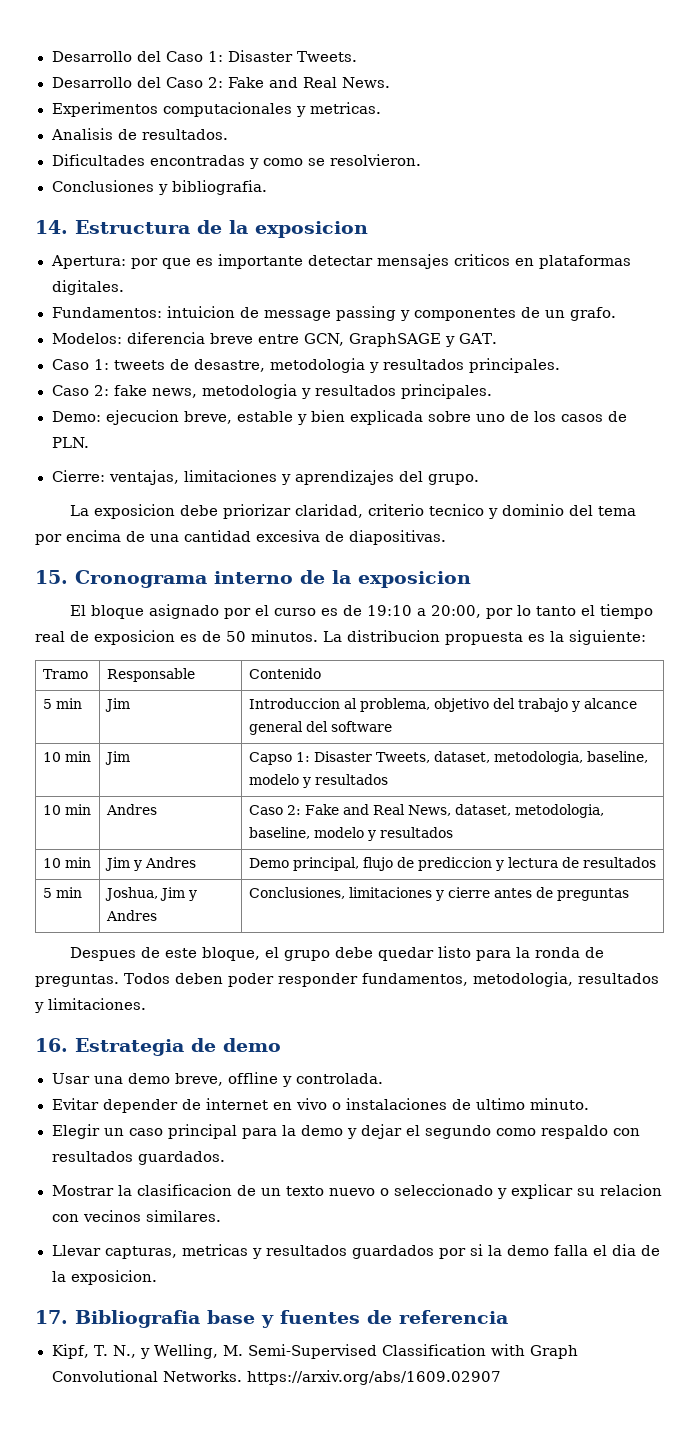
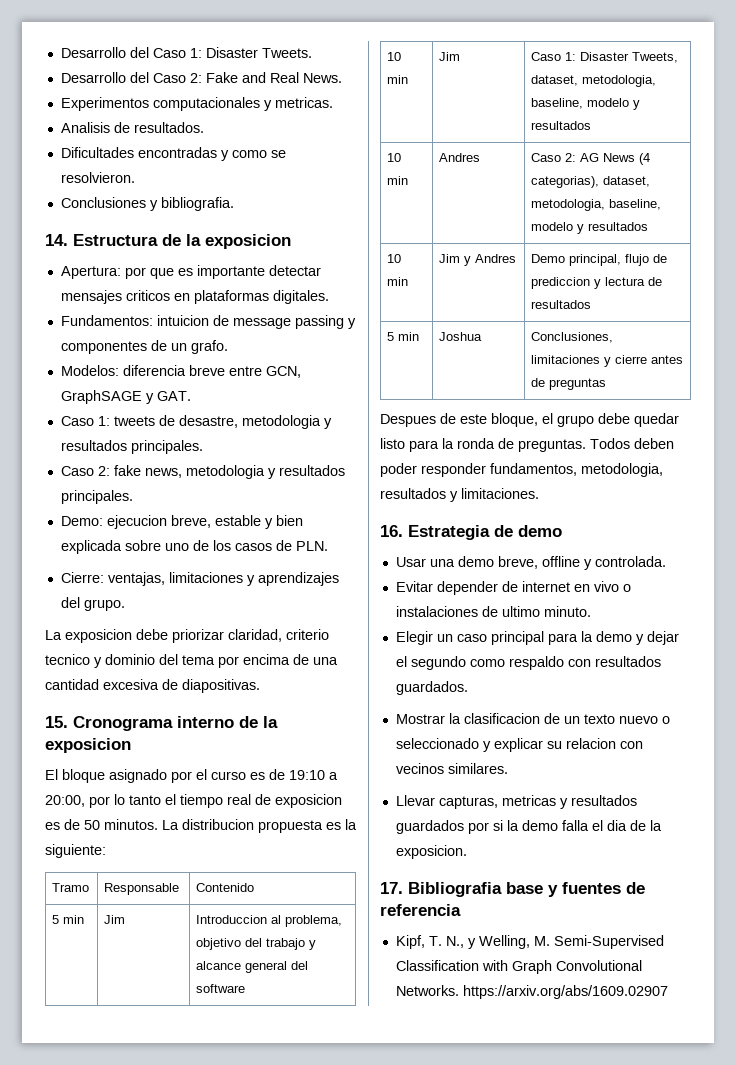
[248,752,292,765] Capso -> [531,52,562,61] Caso
[304,804,451,816] Fake and Real News, -> [580,153,651,165] [531,176,600,188] AG News (4 categorias),
[104,887,197,901] [105,910,157,921] Joshua, Jim y Andres -> [439,332,483,341] Joshua

